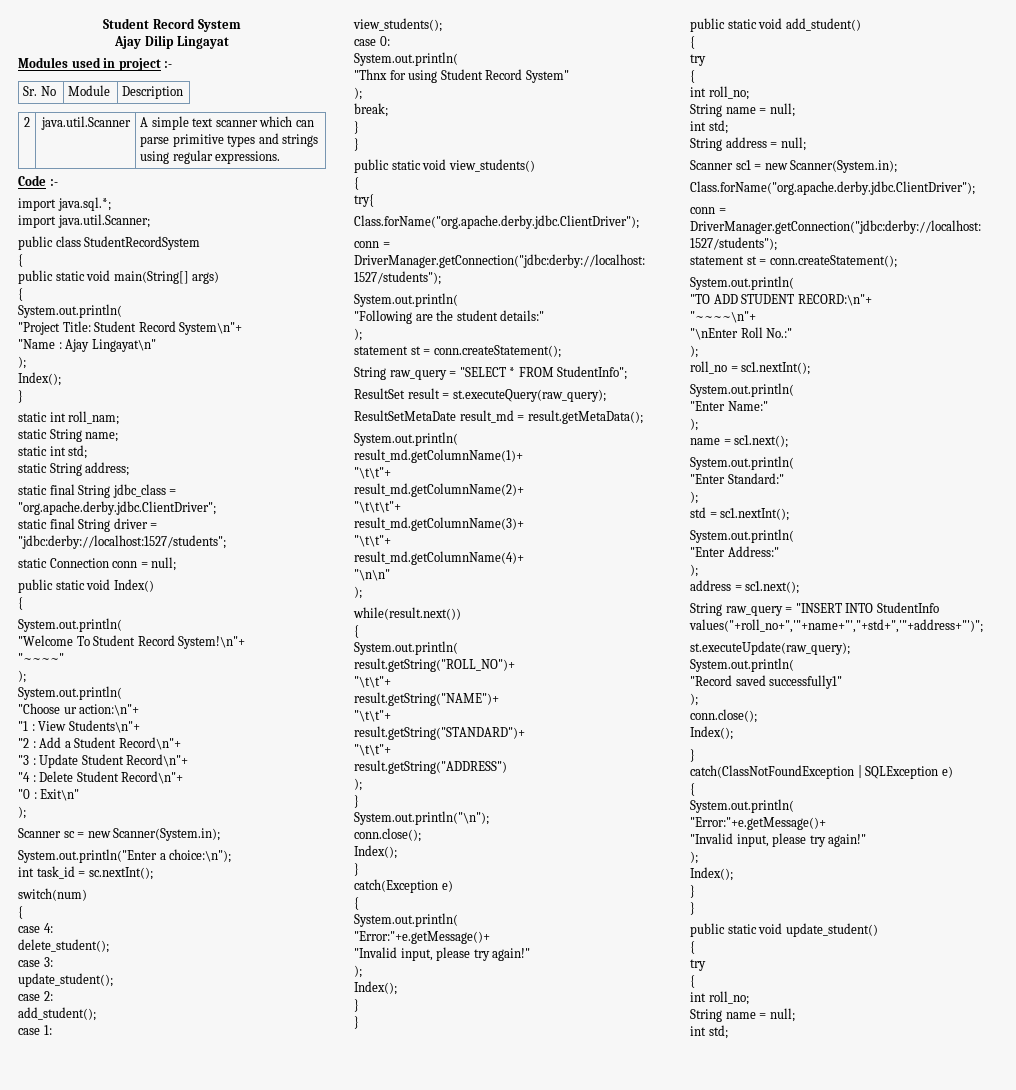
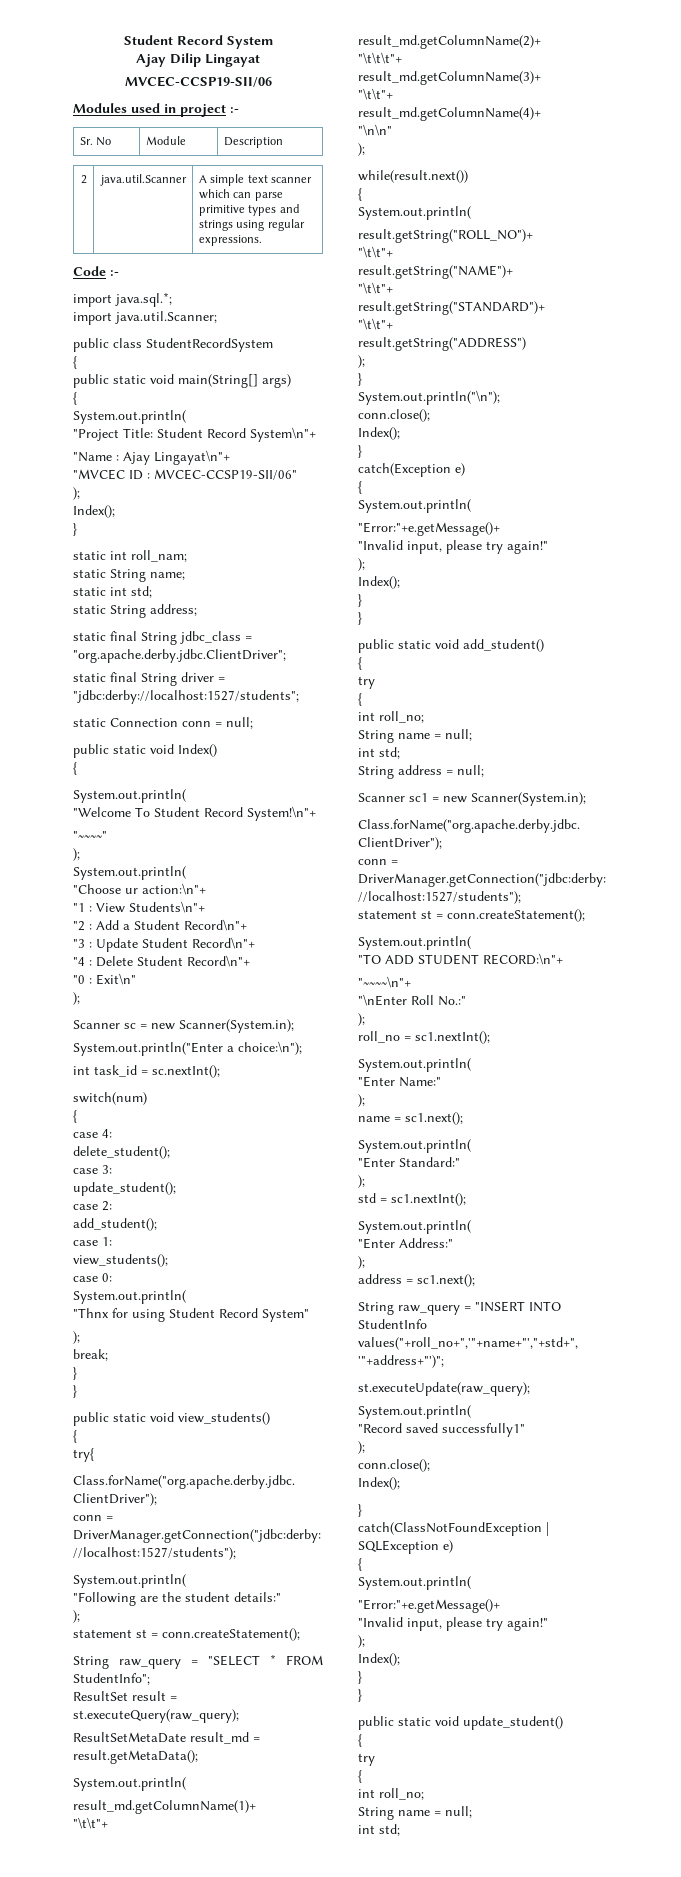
(229, 42) none -> [124,76,272,87] // MVCEC-CCSP19-SII/06
[91,339,156,352] Lingayat\n" -> [154,450,230,465] [73,469,297,480] Lingayat\n"+ // "MVCEC ID : MVCEC-CCSP19-SII/06"

